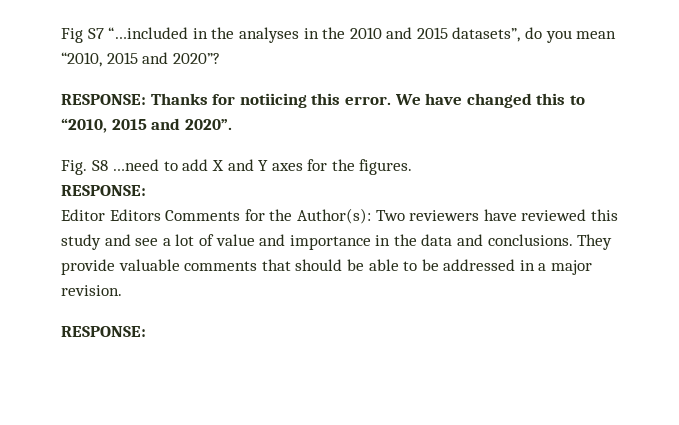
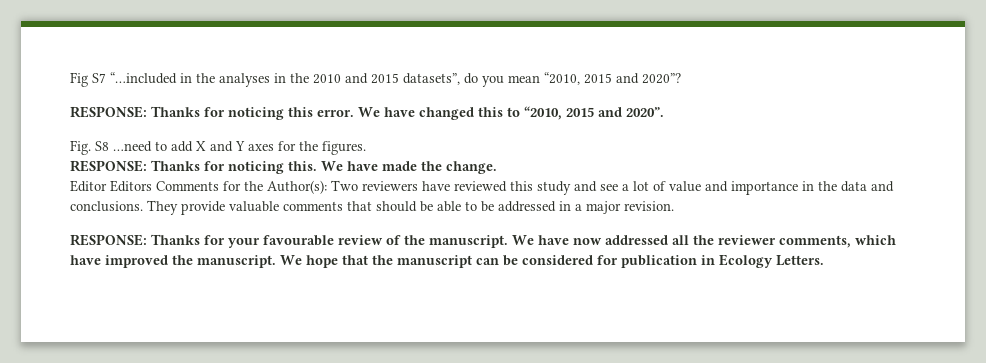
[239,93,307,108] notiicing -> [228,107,284,120] noticing
(146, 190) none -> [151,160,497,174] Thanks for noticing this. We have made the change.
(146, 331) none -> [151,234,896,248] [70,254,824,268] Thanks for your favourable review of the manuscript. We have now addressed all the reviewer comments, which have improved the manuscript. We hope that the manuscript can be considered for publication in Ecology Letters.

